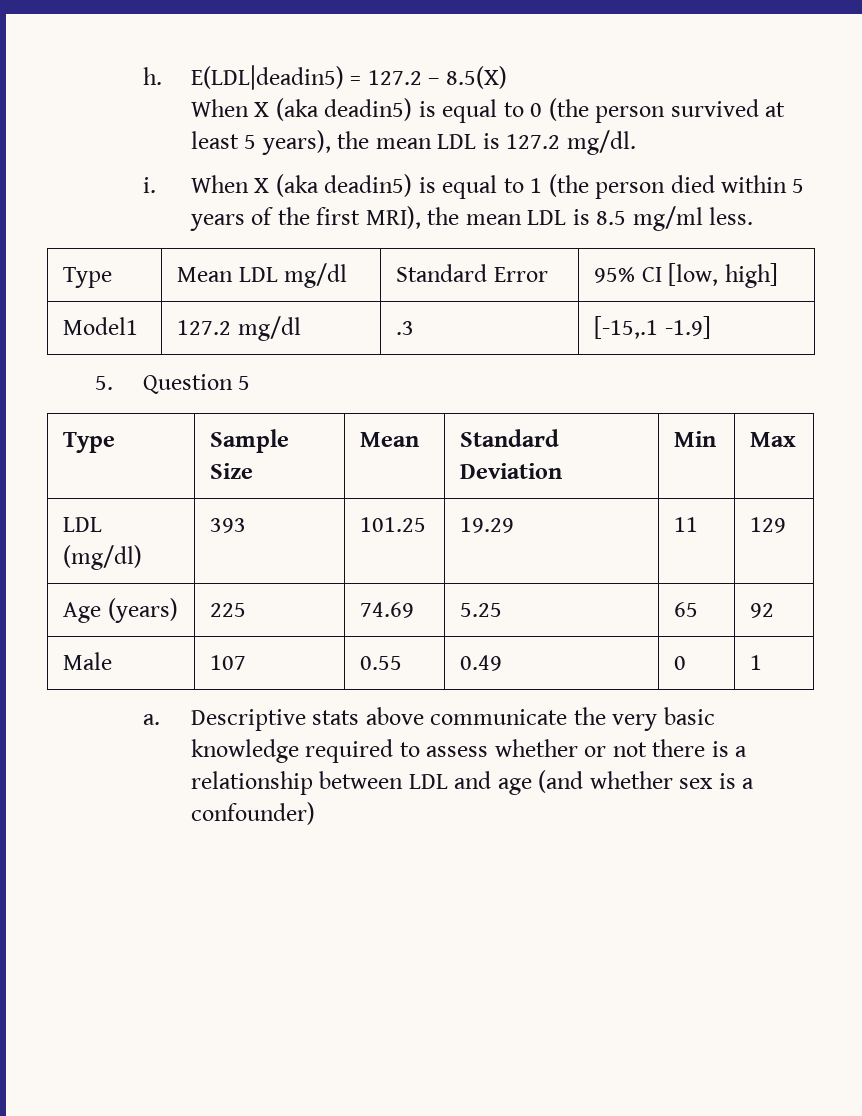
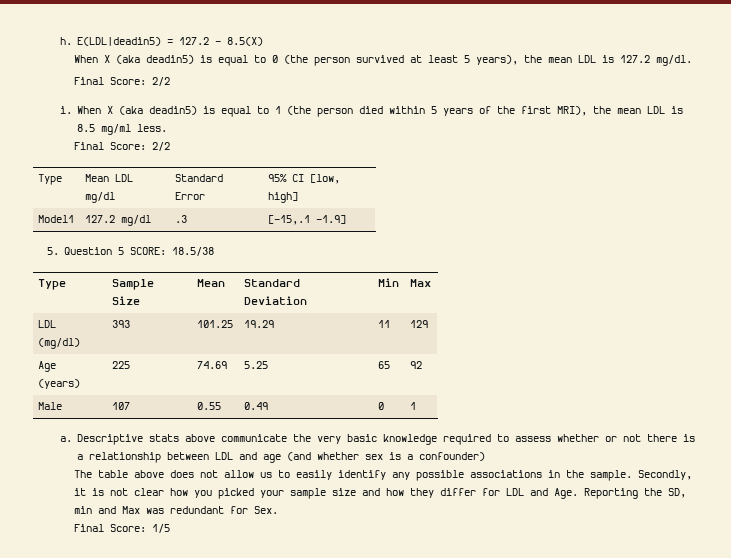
(636, 142) none -> [73,77,170,86] // Final Score: 2/2
(754, 216) none -> [73,142,170,151] // Final Score: 2/2
(251, 383) none -> [129,247,214,256] SCORE: 18.5/38
(315, 813) none -> [73,470,692,481] [73,488,686,499] [73,506,278,514] [73,524,170,533] // The table above does not allow us to easily identify any possible associations in the sample. Secondly, it is not clear how you picked your sample size and how they differ for LDL and Age. Reporting the SD, min and Max was redundant for Sex. // Final Score: 1/5

